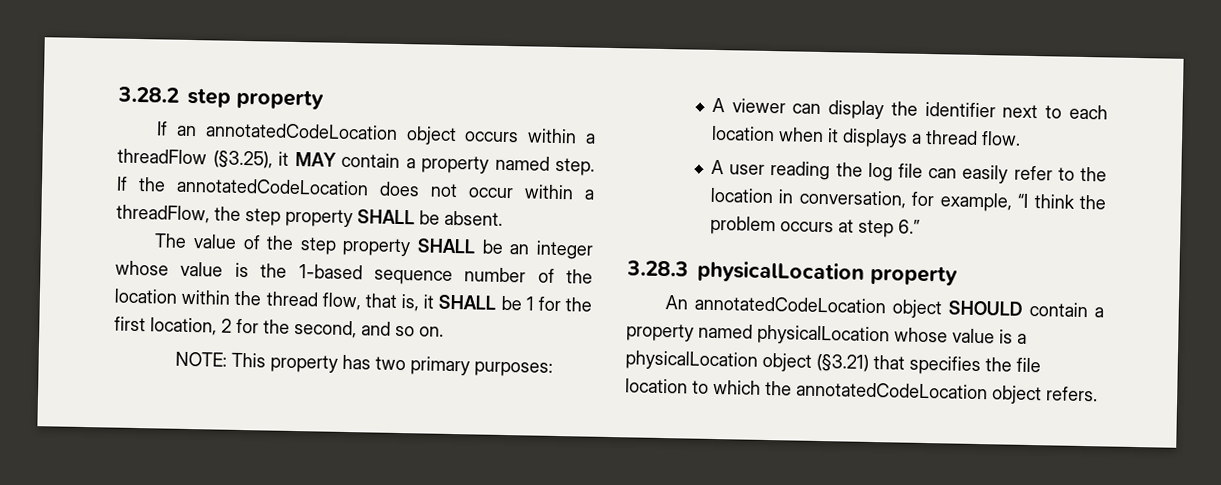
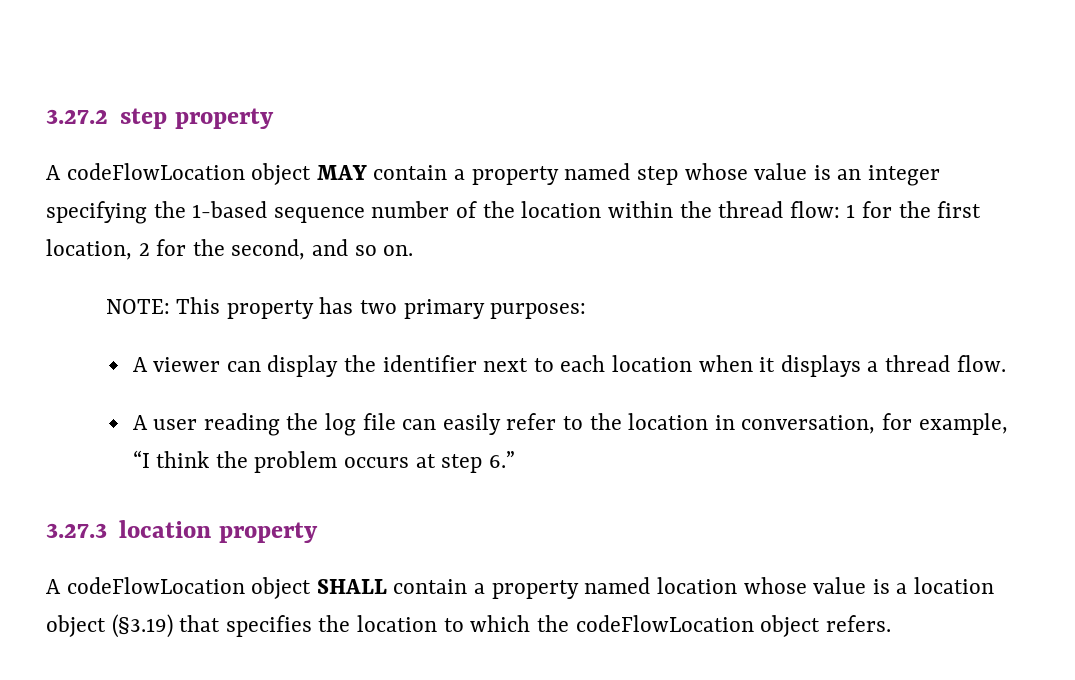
[117,86,179,103] 3.28.2 -> [46,109,108,124] 3.27.2
[156,121,596,146] [117,148,289,169] If an annotatedCodeLocation object occurs within a threadFlow (§3.25), it -> [46,163,312,185] A codeFlowLocation object
[555,157,595,176] [116,176,595,200] [116,204,503,228] [154,233,594,260] [115,260,249,278] step. If the annotatedCodeLocation does not occur within a threadFlow, the step property SHALL be absent. // The value of the step property SHALL be an integer whose value is -> [636,163,940,186] [46,201,147,224] step whose value is an integer specifying
[321,292,522,312] flow, that is, it SHALL be -> [789,201,840,218] flow:
[626,260,958,286] [665,295,1104,319] [626,323,890,346] 3.28.3 physicalLocation property // An annotatedCodeLocation object SHOULD contain a property named physicalLocation -> [46,520,318,543] [46,577,737,599] 3.27.3 location property // A codeFlowLocation object SHALL contain a property named location
[625,350,869,372] physicalLocation object (§3.21) -> [913,577,994,594] [46,614,173,638] location object (§3.19)
[1016,357,1041,373] file -> (351, 623) none
[796,381,988,400] annotatedCodeLocation -> [575,615,754,632] codeFlowLocation

